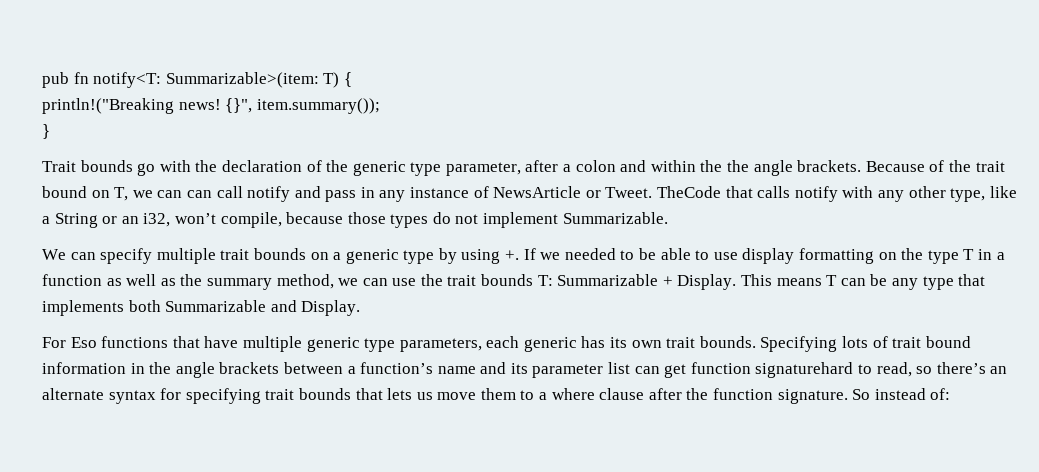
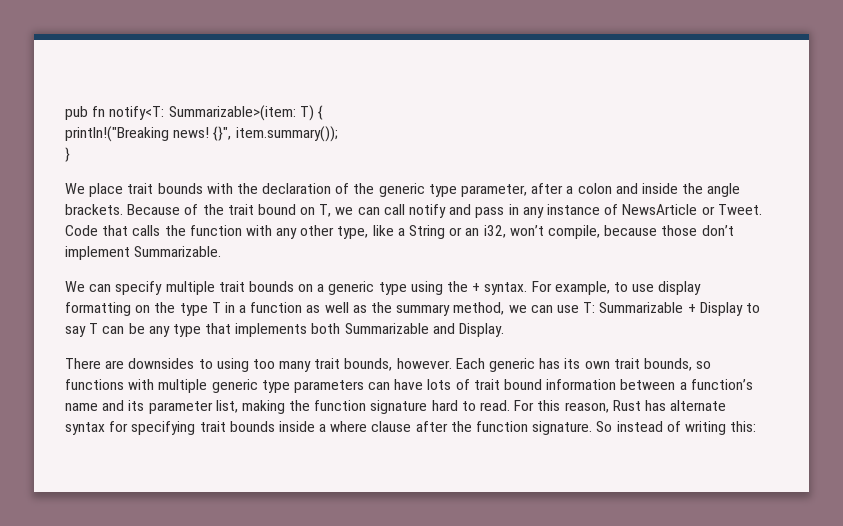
[42,160,156,176] Trait bounds go -> [65,183,203,197] We place trait bounds
[650,160,723,172] within the -> [641,183,678,194] inside
[186,190,212,198] can -> (380, 211) none
[657,186,722,198] TheCode -> [65,225,98,236] Code
[794,186,838,202] notify -> [164,225,242,236] the function
[390,212,479,228] types do not -> [701,225,734,236] don’t
[438,248,691,264] by using +. If we needed to be able -> [410,281,610,295] using the + syntax. For example,
[420,274,822,290] the trait bounds T: Summarizable + Display. This means -> [583,302,760,316] [65,326,86,337] T: Summarizable + Display to say
[42,336,520,352] For Eso functions that have multiple generic type parameters, each -> [65,358,485,372] There are downsides to using too many trait bounds, however. Each
[699,336,838,352] bounds. Specifying -> [643,358,712,371] [65,379,424,393] bounds, so functions with multiple generic type parameters can have
[130,362,280,378] in the angle brackets -> (617, 384) none
[608,362,1008,378] list can get function signaturehard to read, so there’s an -> [215,400,666,414] list, making the function signature hard to read. For this reason, Rust has
[355,388,535,400] that lets us move them to -> [278,421,315,432] inside
[930,388,951,400] of: -> [666,421,757,435] of writing this:

